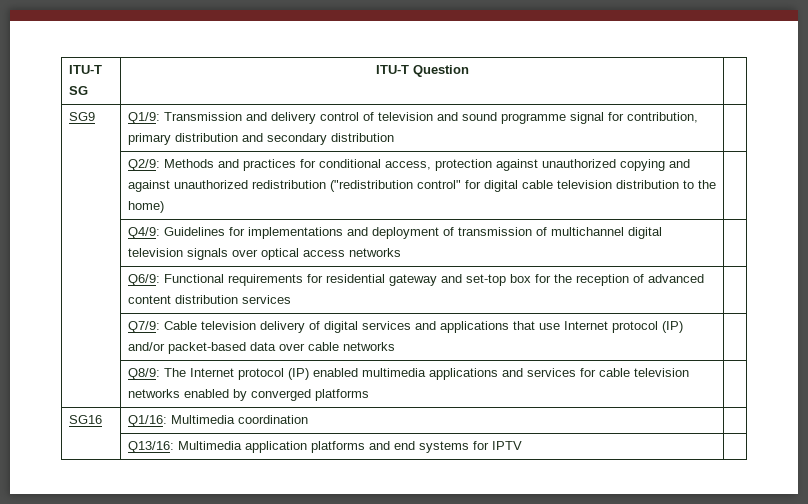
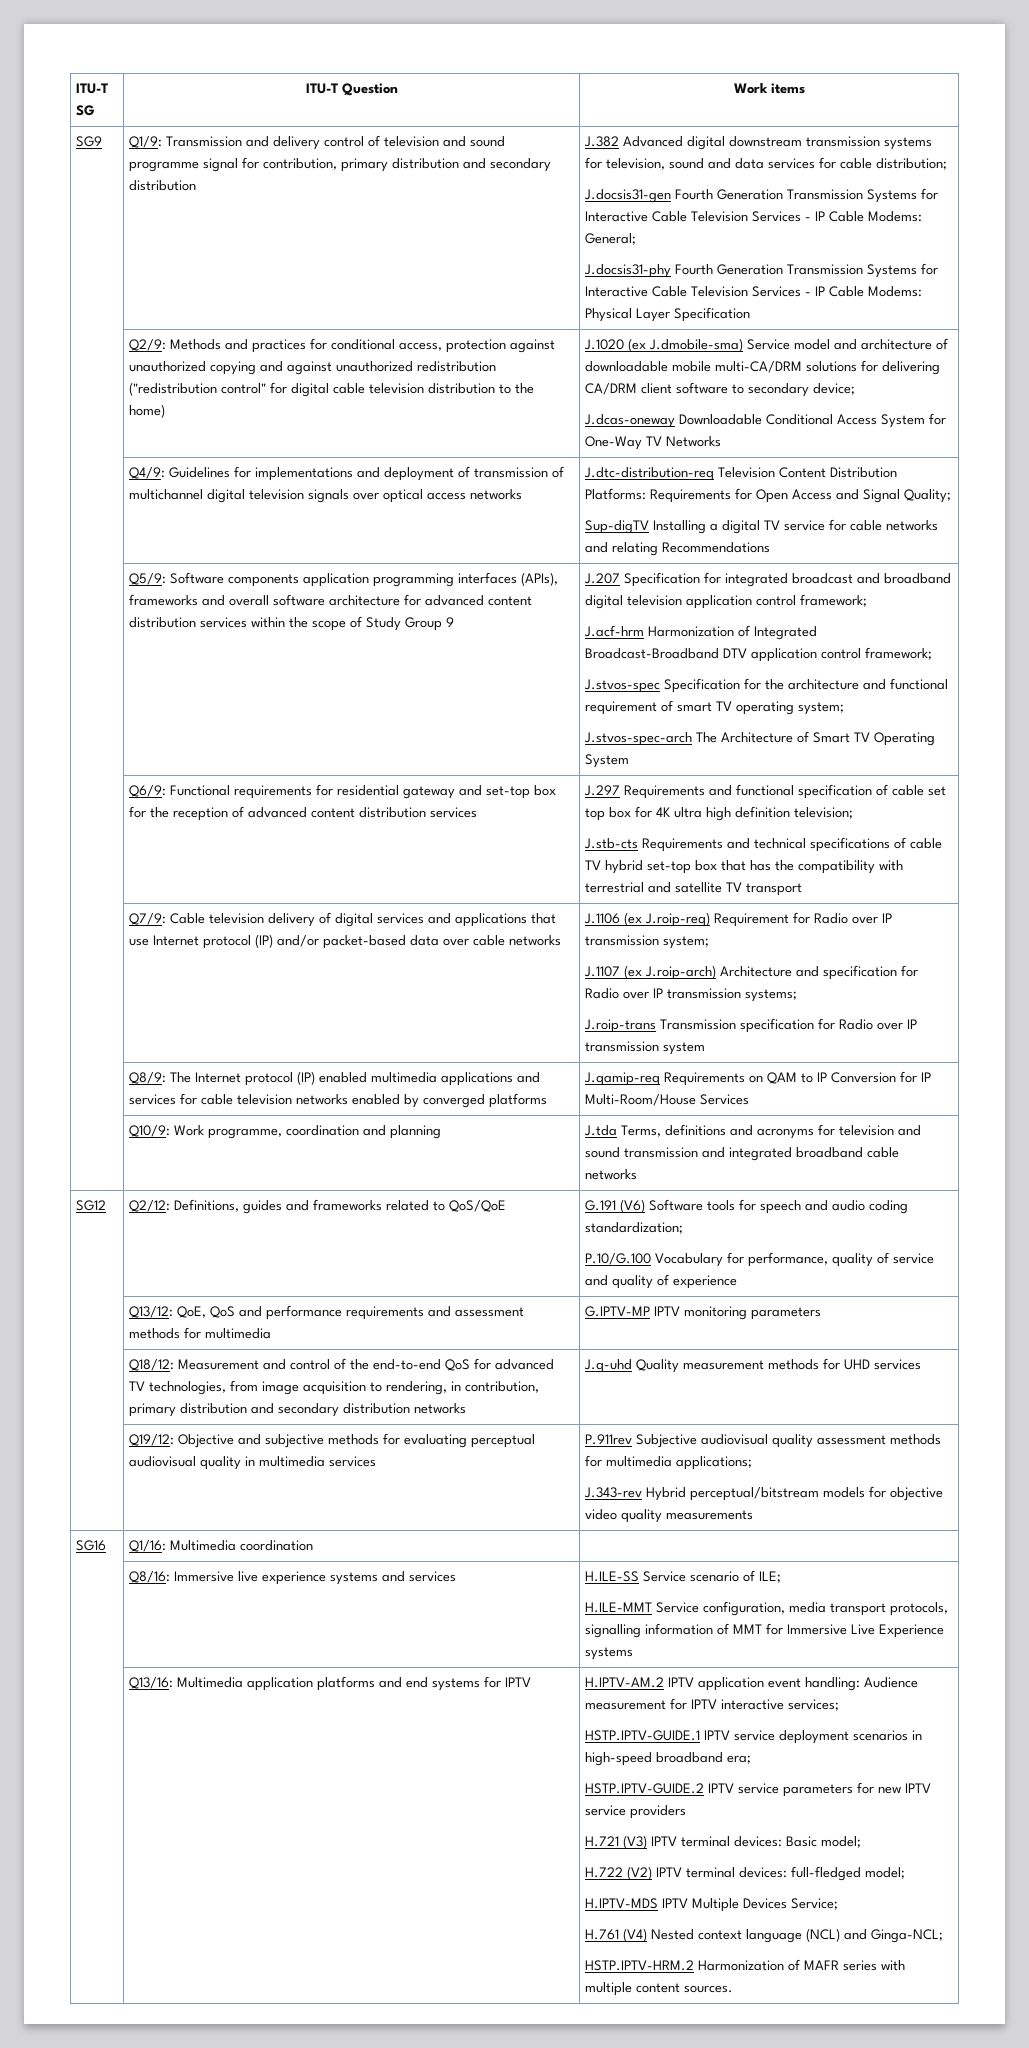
(469, 71) none -> [733,83,805,94] Work items
(394, 137) none -> [584,136,933,150] [585,157,948,170] [584,188,939,203] [585,211,923,222] [585,233,637,245] [584,263,939,278] [585,286,923,297] [585,307,751,322] J.382 Advanced digital downstream transmission systems for television, sound and data services for cable distribution; // J.docsis31-gen Fourth Generation Transmission Systems for Interactive Cable Television Services - IP Cable Modems: General; // J.docsis31-phy Fourth Generation Transmission Systems for Interactive Cable Television Services - IP Cable Modems: Physical Layer Specification
(164, 207) none -> [584,338,949,352] [585,360,941,375] [585,382,856,397] [584,413,947,428] [585,436,722,450] J.1020 (ex J.dmobile-sma) Service model and architecture of downloadable mobile multi-CA/DRM solutions for delivering CA/DRM client software to secondary device; // J.dcas-oneway Downloadable Conditional Access System for One-Way TV Networks
(401, 252) none -> [584,467,898,481] [585,488,952,503] [585,519,939,534] [585,542,771,556] [129,572,559,587] [129,594,533,606] [129,616,455,631] [584,572,952,587] [585,594,868,609] [584,625,818,640] [585,647,933,662] [584,678,949,693] [585,700,845,715] [584,731,936,746] [585,754,630,768] J.dtc-distribution-req Television Content Distribution Platforms: Requirements for Open Access and Signal Quality; // Sup-digTV Installing a digital TV service for cable networks and relating Recommendations // | Q5/9: Software components application programming interfaces (APIs), frameworks and overall software architecture for advanced content distribution services within the scope of Study Group 9 | J.207 Specification for integrated broadcast and broadband digital television application control framework; // J.acf-hrm Harmonization of Integrated Broadcast-Broadband DTV application control framework; // J.stvos-spec Specification for the architecture and functional requirement of smart TV operating system; // J.stvos-spec-arch The Architecture of Smart TV Operating System
(291, 299) none -> [584,784,947,799] [585,806,854,821] [584,837,943,852] [585,860,904,874] [585,882,803,896] J.297 Requirements and functional specification of cable set top box for 4K ultra high definition television; // J.stb-cts Requirements and technical specifications of cable TV hybrid set-top box that has the compatibility with terrestrial and satellite TV transport
(395, 346) none -> [584,912,893,927] [585,935,710,949] [584,965,919,980] [585,988,798,1002] [584,1018,918,1033] [585,1041,706,1055] J.1106 (ex J.roip-req) Requirement for Radio over IP transmission system; // J.1107 (ex J.roip-arch) Architecture and specification for Radio over IP transmission systems; // J.roip-trans Transmission specification for Radio over IP transmission system
[68,415,102,424] [127,415,308,427] // SG16 | Q1/16: Multimedia coordination | -> [584,1071,932,1086] [585,1094,750,1106] [129,1125,442,1139] [584,1124,922,1139] [585,1147,900,1161] [585,1169,638,1180] [76,1200,107,1211] [129,1199,507,1214] [585,1199,909,1214] [585,1222,684,1234] [585,1252,935,1267] [585,1274,738,1289] [129,1305,525,1320] [129,1327,272,1339] [585,1306,822,1320] [129,1358,555,1371] [129,1380,540,1395] [129,1403,467,1417] [584,1358,922,1373] [129,1433,536,1448] [129,1456,377,1470] [585,1434,942,1448] [585,1455,753,1470] [584,1486,944,1501] [585,1509,754,1523] [76,1540,107,1551] [129,1540,314,1552] [129,1571,457,1585] [585,1570,782,1583] [585,1601,949,1616] [585,1623,945,1638] [585,1647,634,1660] J.qamip-req Requirements on QAM to IP Conversion for IP Multi-Room/House Services // | Q10/9: Work programme, coordination and planning | J.tda Terms, definitions and acronyms for television and sound transmission and integrated broadband cable networks // SG12 | Q2/12: Definitions, guides and frameworks related to QoS/QoE | G.191 (V6) Software tools for speech and audio coding standardization; // P.10/G.100 Vocabulary for performance, quality of service and quality of experience // | Q13/12: QoE, QoS and performance requirements and assessment methods for multimedia | G.IPTV-MP IPTV monitoring parameters // | Q18/12: Measurement and control of the end-to-end QoS for advanced TV technologies, from image acquisition to rendering, in contribution, primary distribution and secondary distribution networks | J.q-uhd Quality measurement methods for UHD services // | Q19/12: Objective and subjective methods for evaluating perceptual audiovisual quality in multimedia services | P.911rev Subjective audiovisual quality assessment methods for multimedia applications; // J.343-rev Hybrid perceptual/bitstream models for objective video quality measurements // SG16 | Q1/16: Multimedia coordination | // | Q8/16: Immersive live experience systems and services | H.ILE-SS Service scenario of ILE; // H.ILE-MMT Service configuration, media transport protocols, signalling information of MMT for Immersive Live Experience systems
(522, 445) none -> [585,1677,919,1691] [585,1698,840,1711] [585,1730,923,1744] [585,1752,752,1766] [585,1782,932,1797] [585,1805,687,1819] [585,1835,862,1849] [585,1866,906,1881] [585,1898,839,1912] [585,1928,944,1943] [585,1959,906,1971] [585,1982,734,1996] H.IPTV-AM.2 IPTV application event handling: Audience measurement for IPTV interactive services; // HSTP.IPTV-GUIDE.1 IPTV service deployment scenarios in high-speed broadband era; // HSTP.IPTV-GUIDE.2 IPTV service parameters for new IPTV service providers // H.721 (V3) IPTV terminal devices: Basic model; // H.722 (V2) IPTV terminal devices: full-fledged model; // H.IPTV-MDS IPTV Multiple Devices Service; // H.761 (V4) Nested context language (NCL) and Ginga-NCL; // HSTP.IPTV-HRM.2 Harmonization of MAFR series with multiple content sources.

